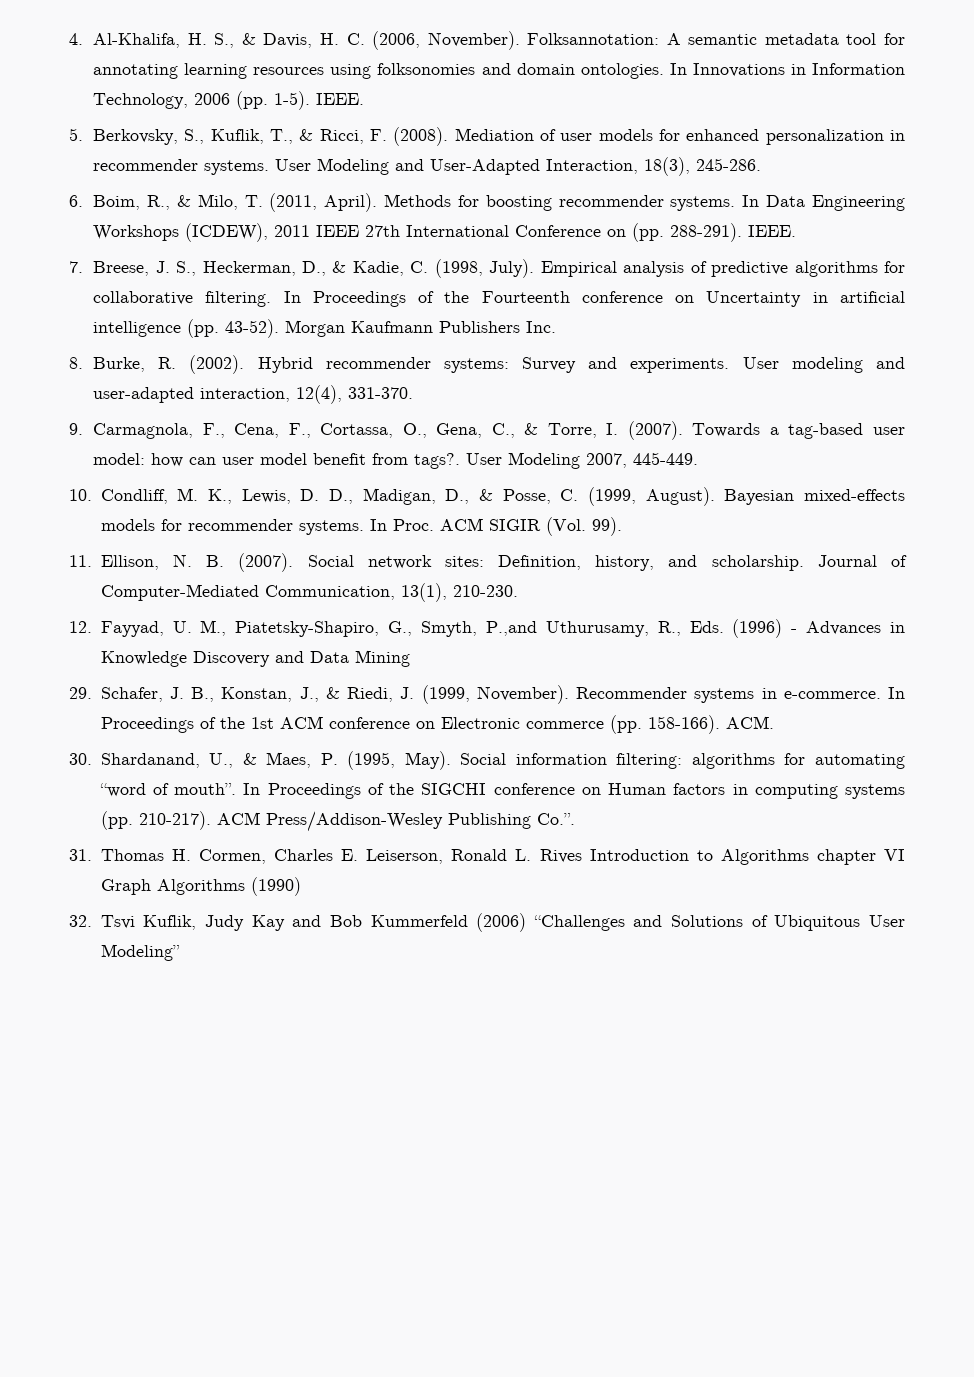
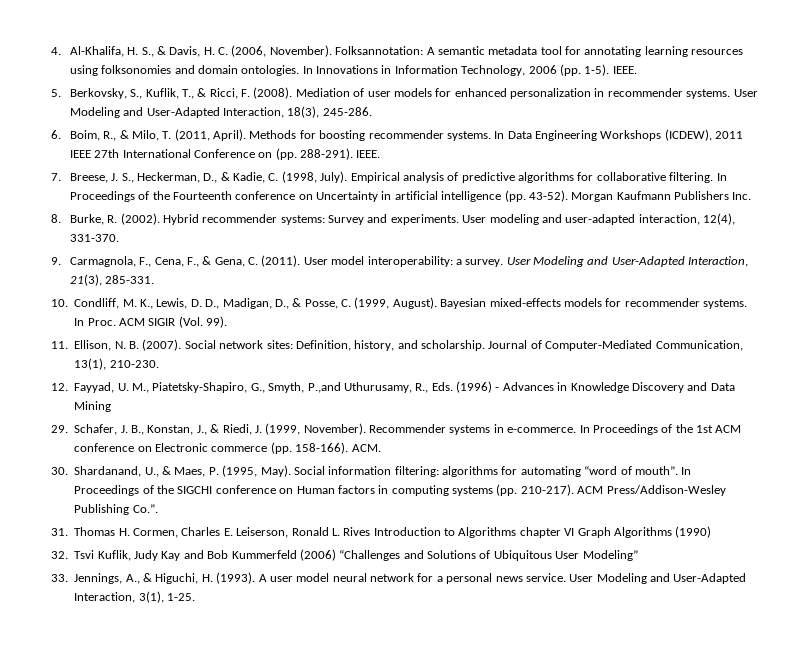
[320,421,906,440] [93,452,699,469] Cortassa, O., Gena, C., & Torre, I. (2007). Towards a tag-based user model: how can user model benefit from tags?. User Modeling 2007, 445-449. -> [202,255,749,267] [69,274,155,286] & Gena, C. (2011). User model interoperability: a survey. User Modeling and User-Adapted Interaction, 21(3), 285-331.
(180, 952) none -> [51,572,747,584] [74,591,195,603] // 33. Jennings, A., & Higuchi, H. (1993). A user model neural network for a personal news service. User Modeling and User-Adapted Interaction, 3(1), 1-25.

